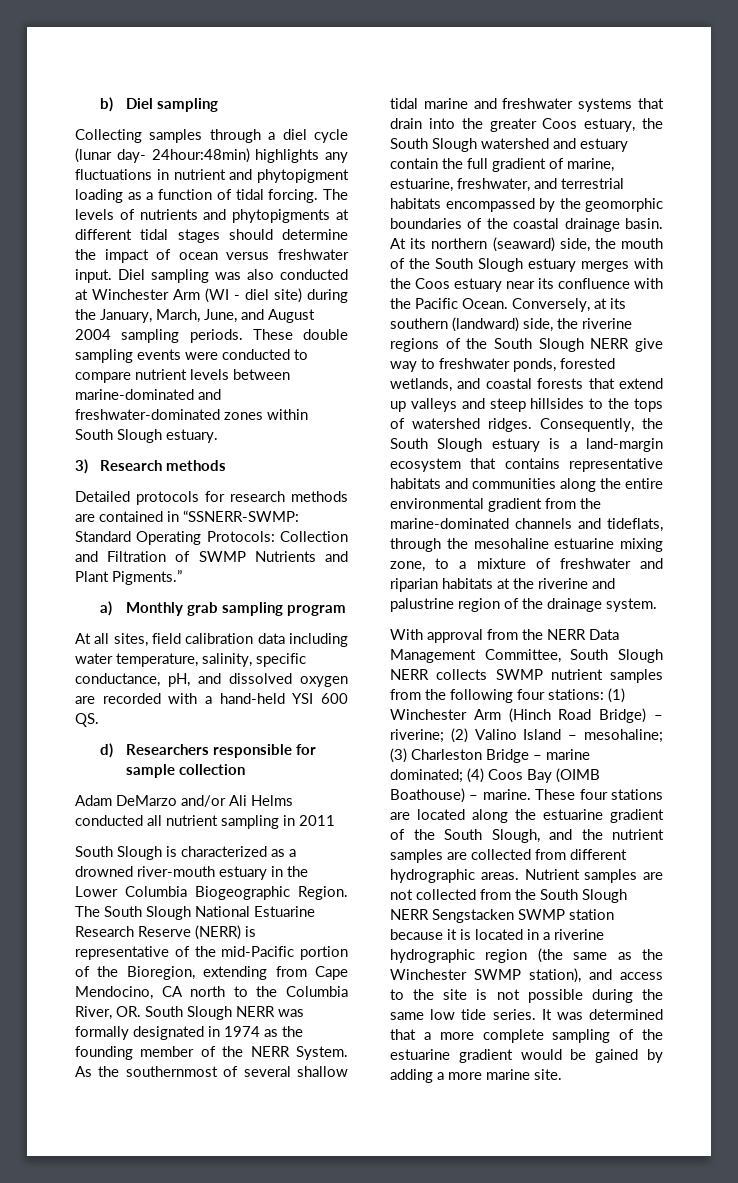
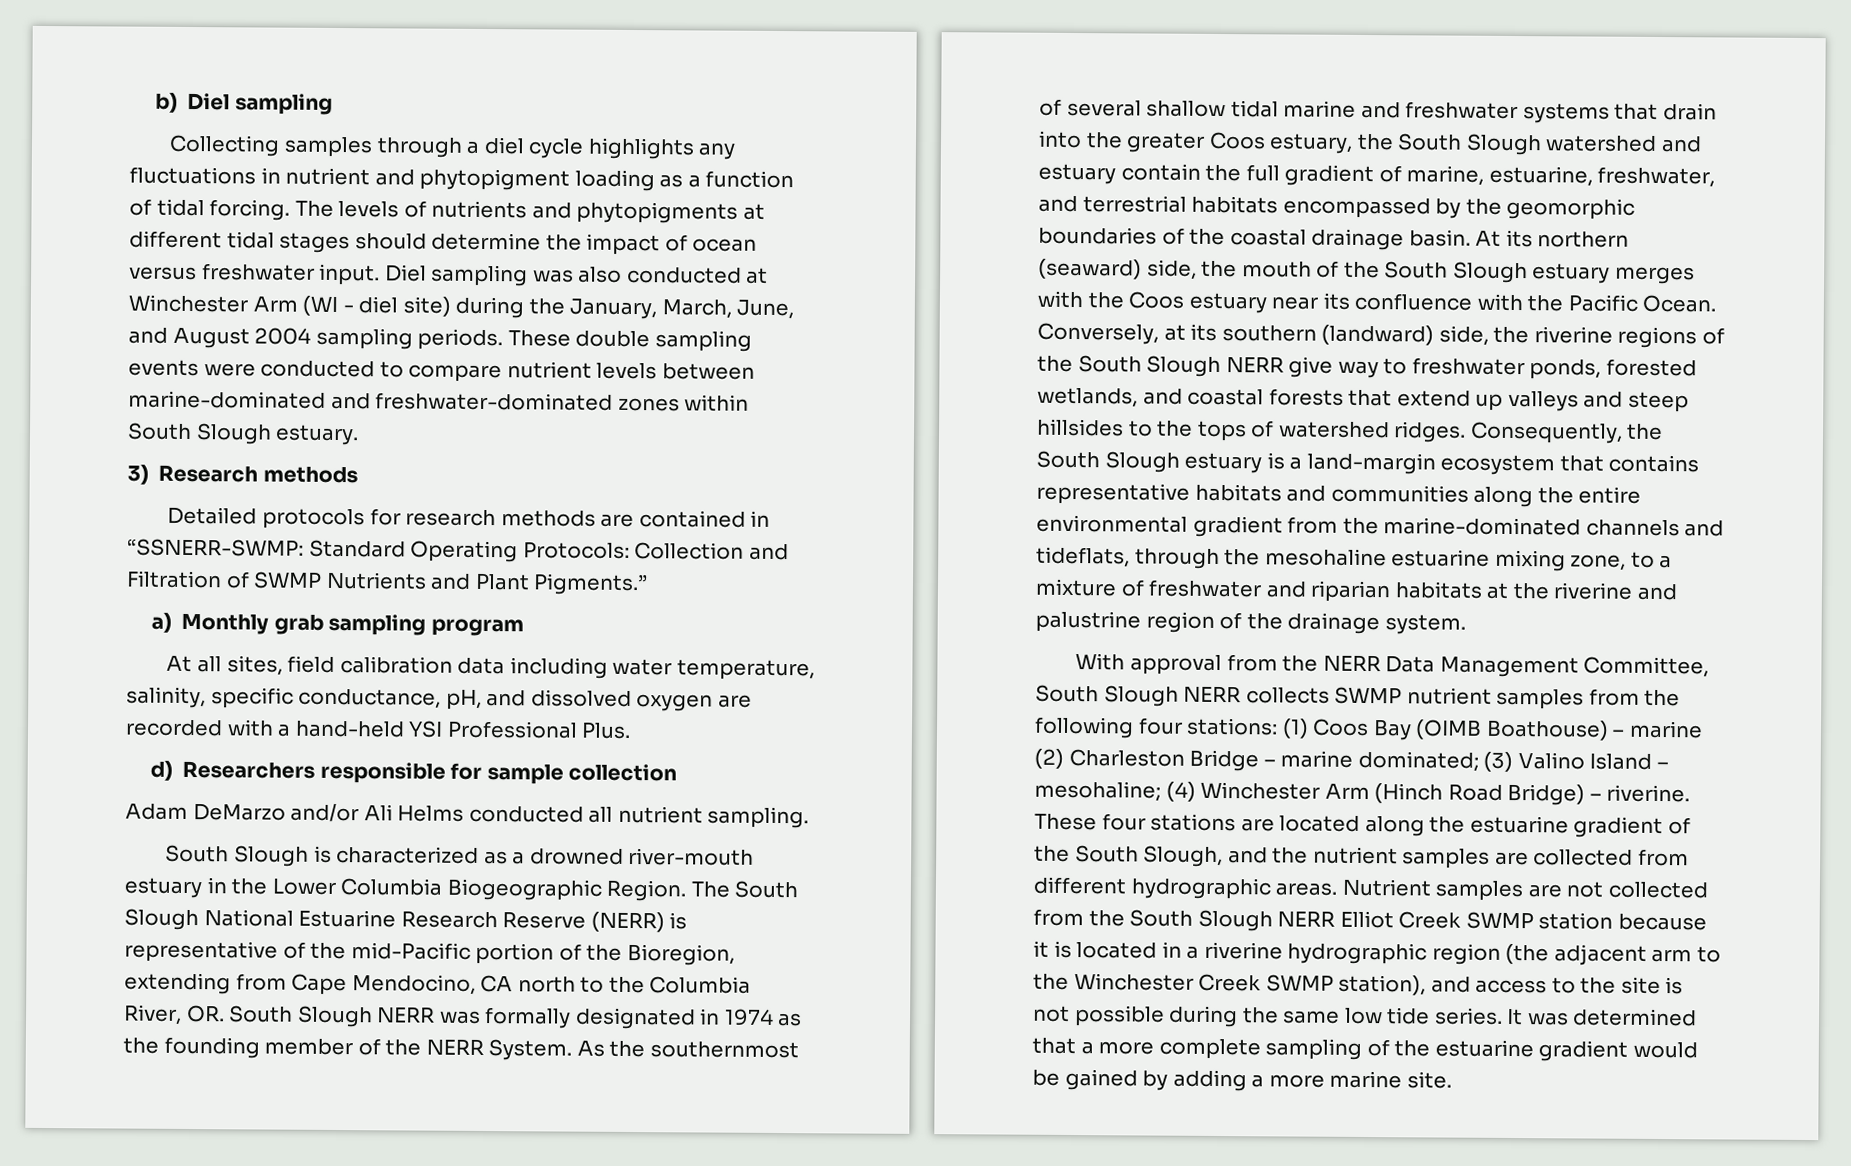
[75,148,250,163] (lunar day- 24hour:48min) -> (585, 148) none
[321,693,348,704] [75,713,99,727] 600 QS. -> [446,720,632,739] Professional Plus.
[221,815,335,829] sampling in 2011 -> [707,806,810,829] sampling.
(625, 695) none -> [1312,718,1703,741] [1034,748,1669,773] [1034,780,1196,802] Coos Bay (OIMB Boathouse) – marine (2) Charleston Bridge – marine dominated; (3) Valino Island – mesohaline; (4)
[390,728,663,743] [390,748,590,763] [390,768,600,783] [390,788,531,803] riverine; (2) Valino Island – mesohaline; (3) Charleston Bridge – marine dominated; (4) Coos Bay (OIMB Boathouse) – marine. -> [1606,784,1691,803] riverine.
[432,909,514,923] Sengstacken -> [1339,910,1462,929] Elliot Creek
[573,952,632,960] same as -> [1553,944,1721,966] adjacent arm to
(467, 974) none -> [1198,973,1262,992] Creek

